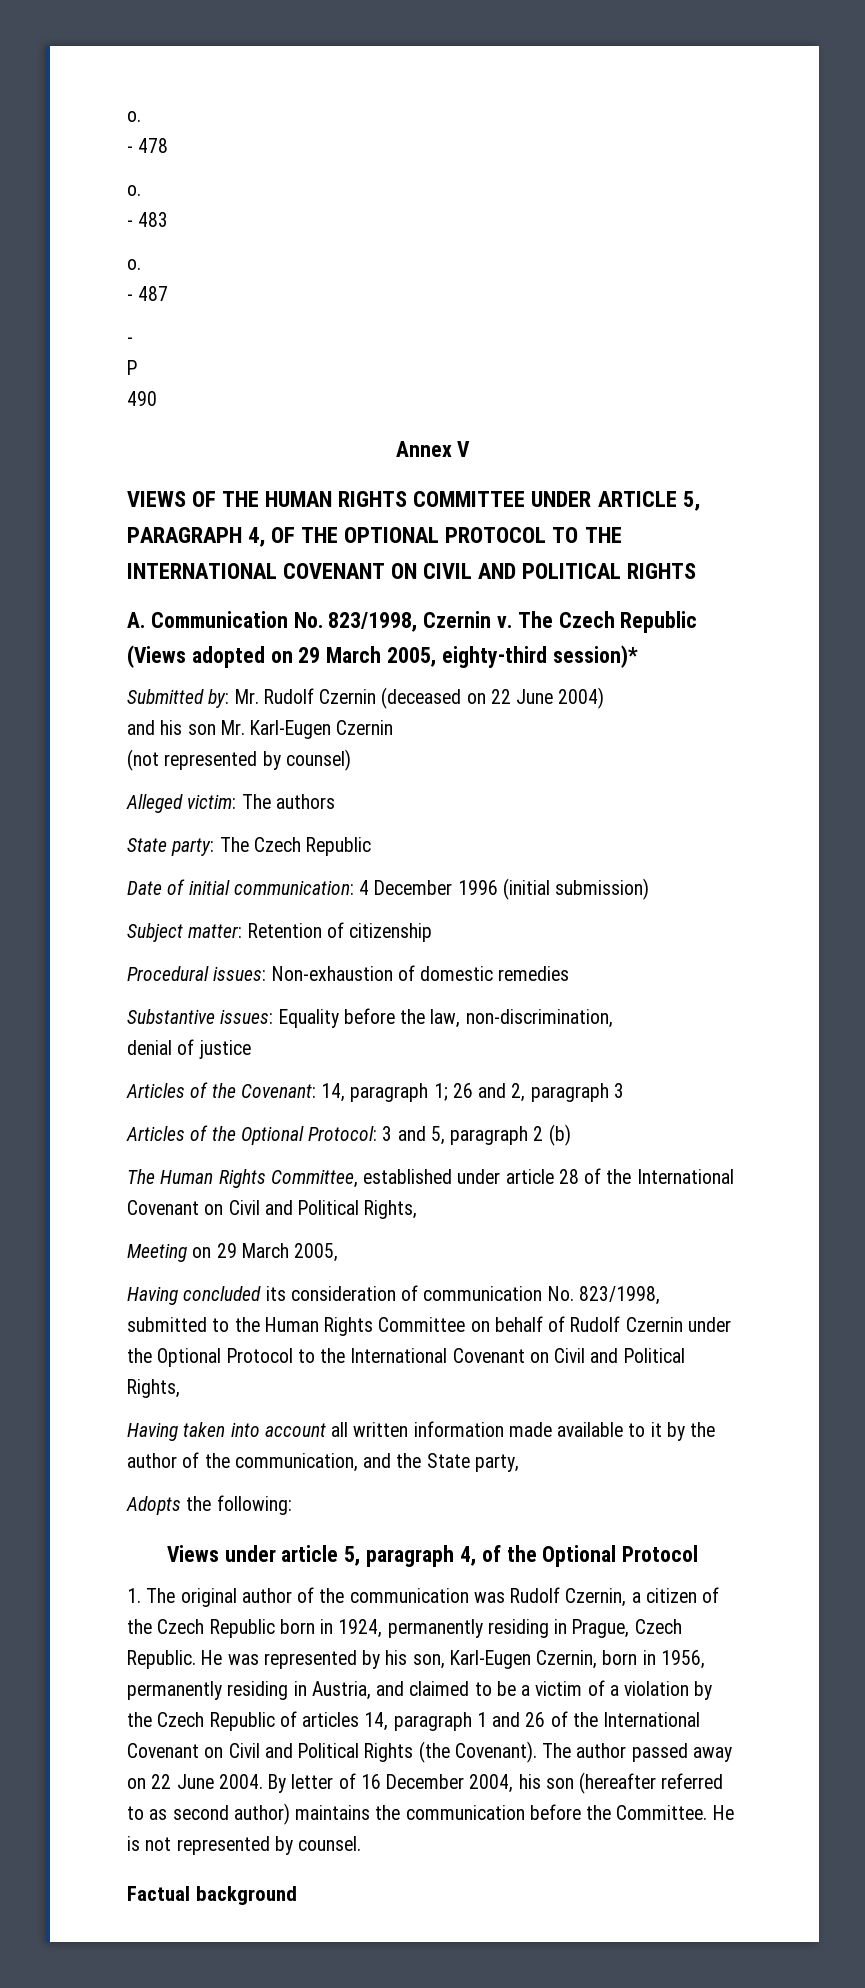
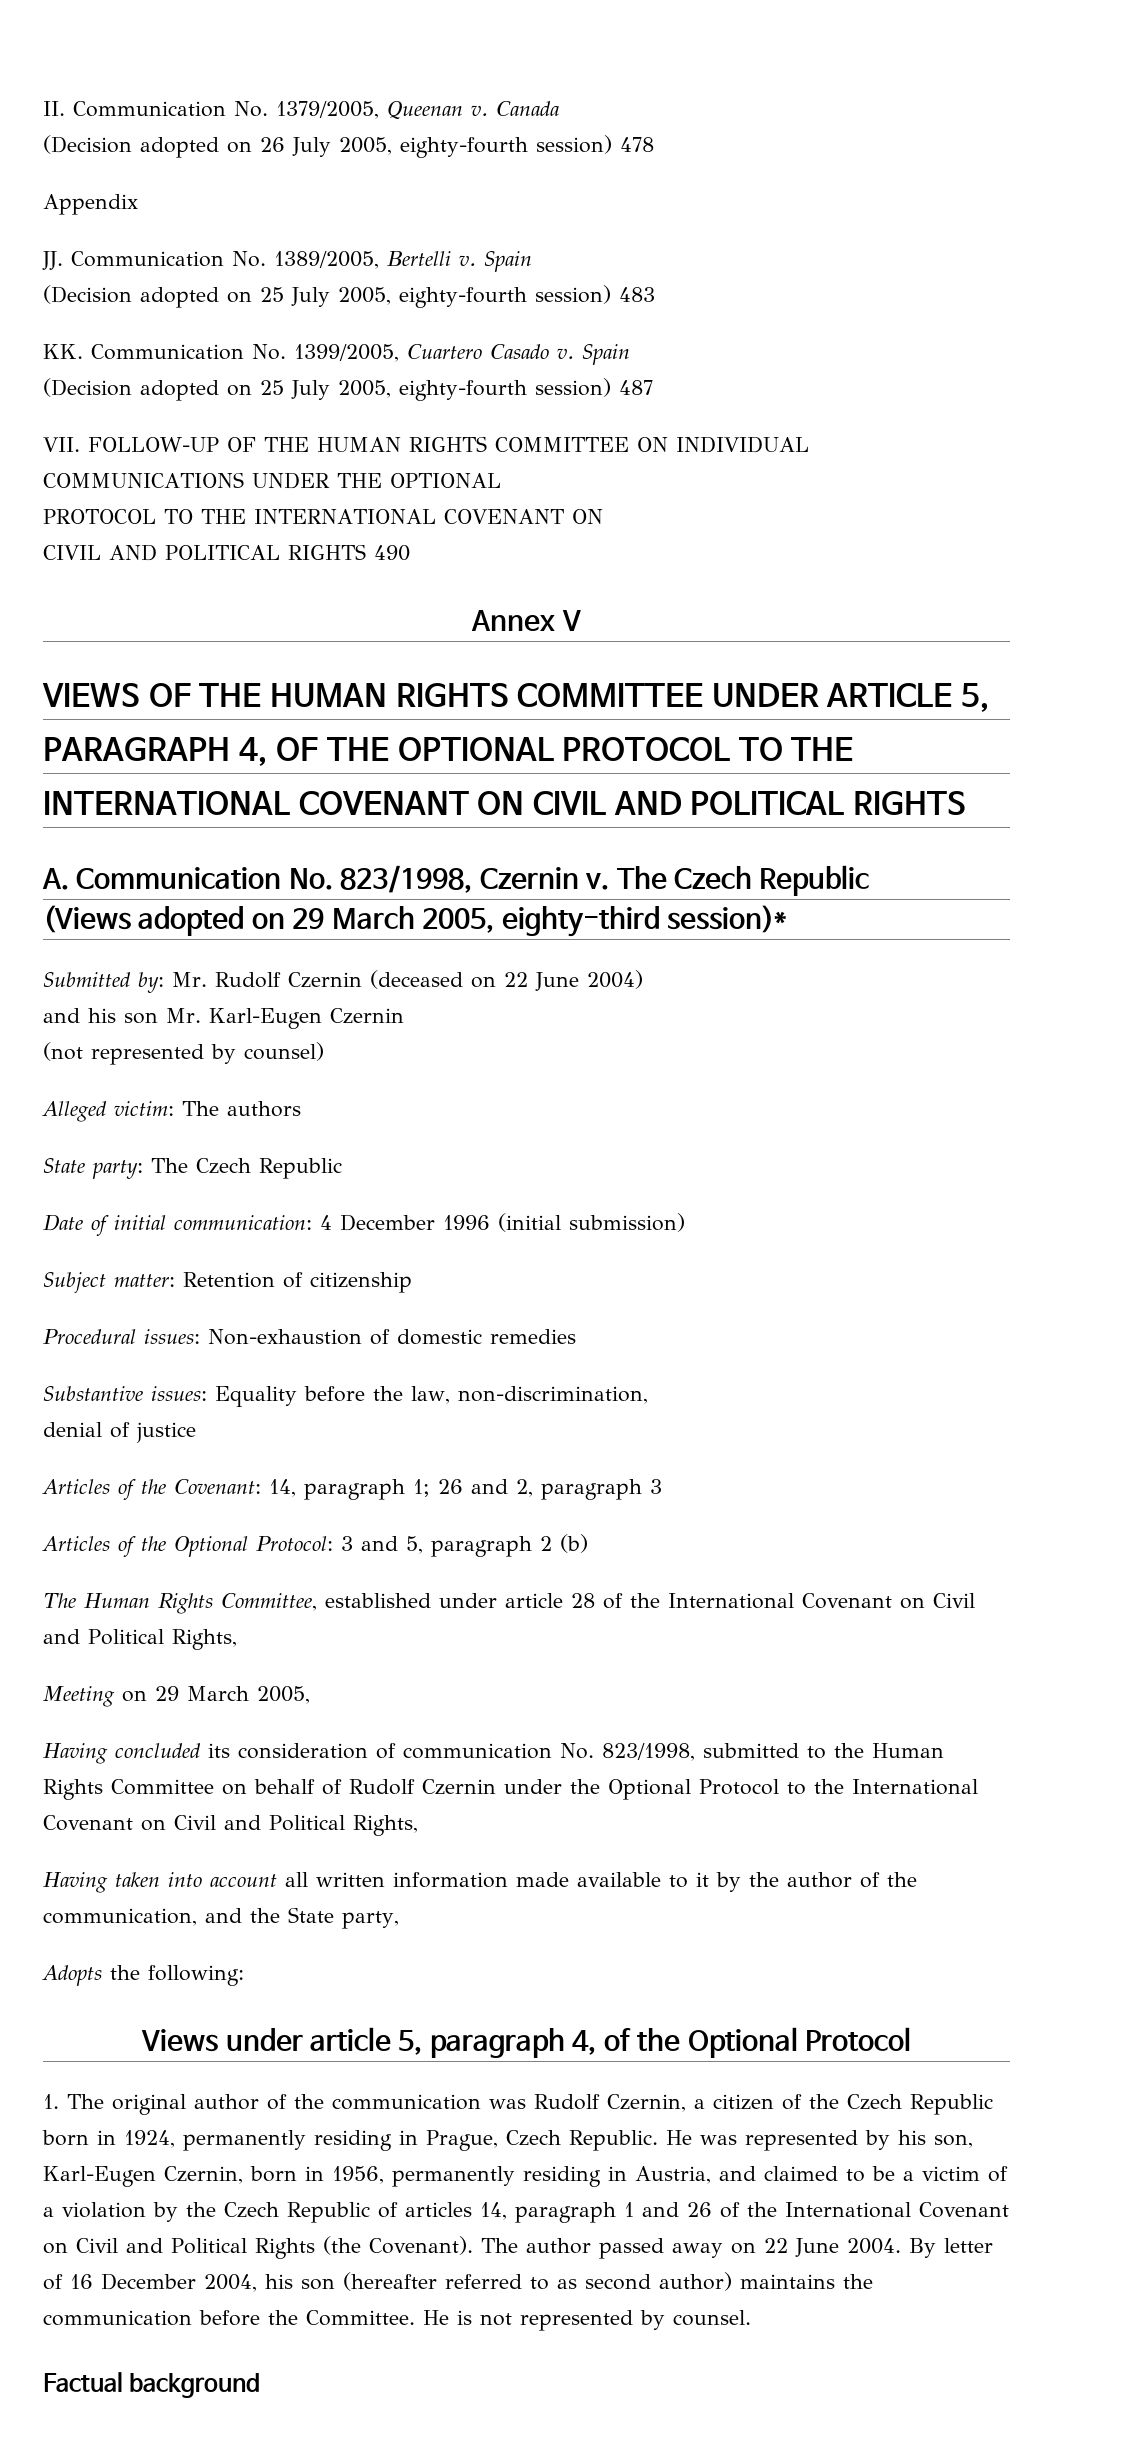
[127,111,141,122] [127,138,169,153] [127,185,141,196] [127,212,169,227] [127,259,141,270] [127,286,169,301] [127,337,133,344] [127,360,137,375] o. // - 478 // o. // - 483 // o. // - 487 // - // P // -> [43,101,559,120] [43,135,654,158] [43,194,138,215] [42,251,532,272] [43,285,655,308] [43,344,630,365] [43,378,653,401] [43,436,809,453] [43,472,501,489] [43,509,603,524] [43,544,366,561] II. Communication No. 1379/2005, Queenan v. Canada // (Decision adopted on 26 July 2005, eighty-fourth session) 478 // Appendix // JJ. Communication No. 1389/2005, Bertelli v. Spain // (Decision adopted on 25 July 2005, eighty-fourth session) 483 // KK. Communication No. 1399/2005, Cuartero Casado v. Spain // (Decision adopted on 25 July 2005, eighty-fourth session) 487 // VII. FOLLOW-UP OF THE HUMAN RIGHTS COMMITTEE ON INDIVIDUAL COMMUNICATIONS UNDER THE OPTIONAL // PROTOCOL TO THE INTERNATIONAL COVENANT ON // CIVIL AND POLITICAL RIGHTS

